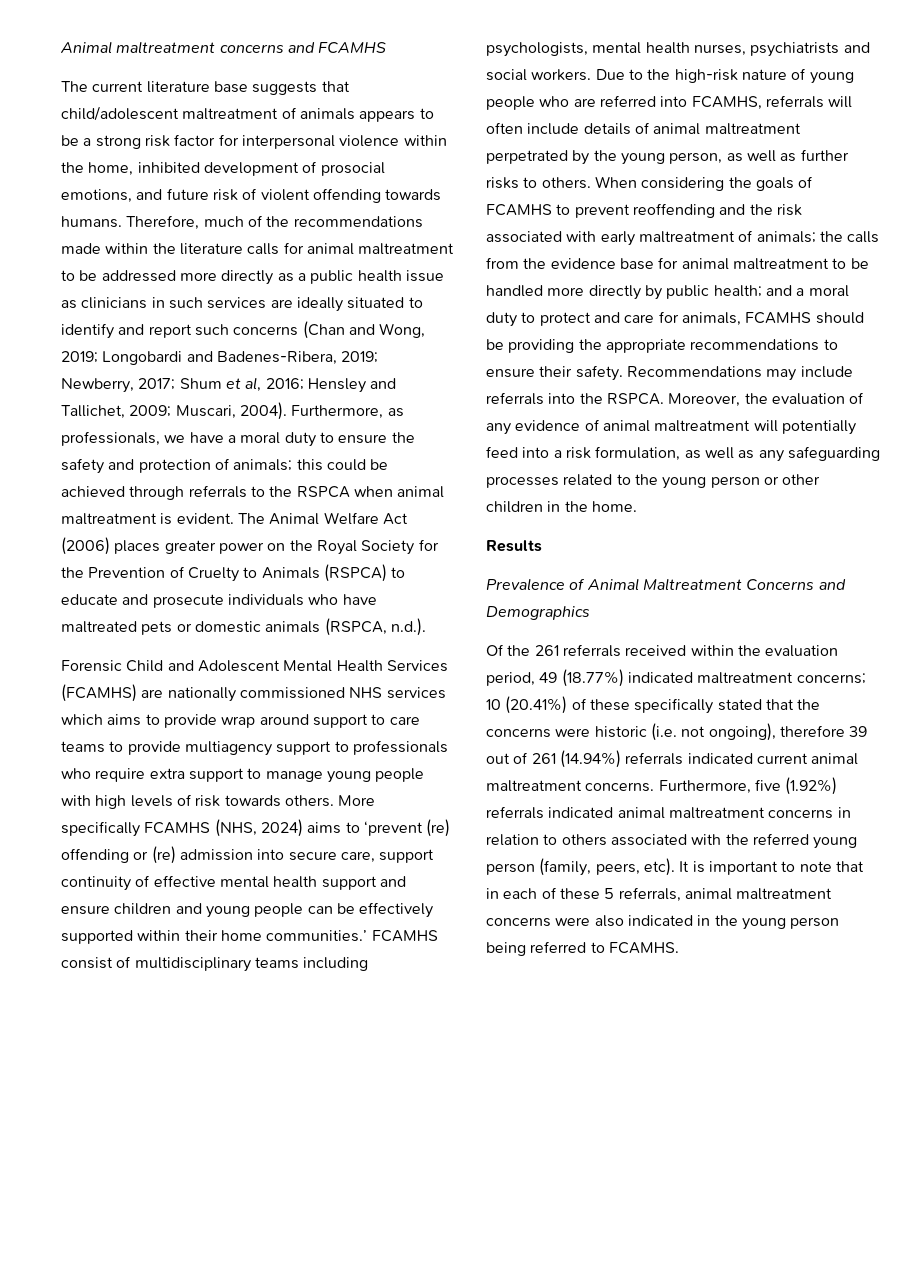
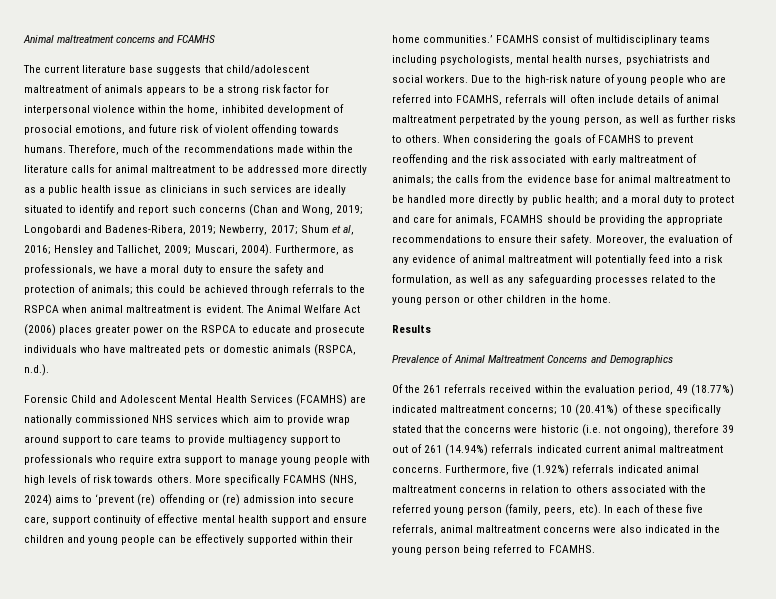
[316,539,439,555] [61,564,387,582] Royal Society for the Prevention of Cruelty to Animals (RSPCA) -> [200,325,236,333] RSPCA
[107,714,142,726] aims -> [252,415,271,423] aim
[626,366,853,381] [486,392,664,405] Recommendations may include referrals into the RSPCA. -> (593, 239) none
[679,861,864,875] [486,888,499,899] It is important to note that in -> [603,505,613,513] In
[604,888,615,899] 5 -> [686,504,704,513] five

